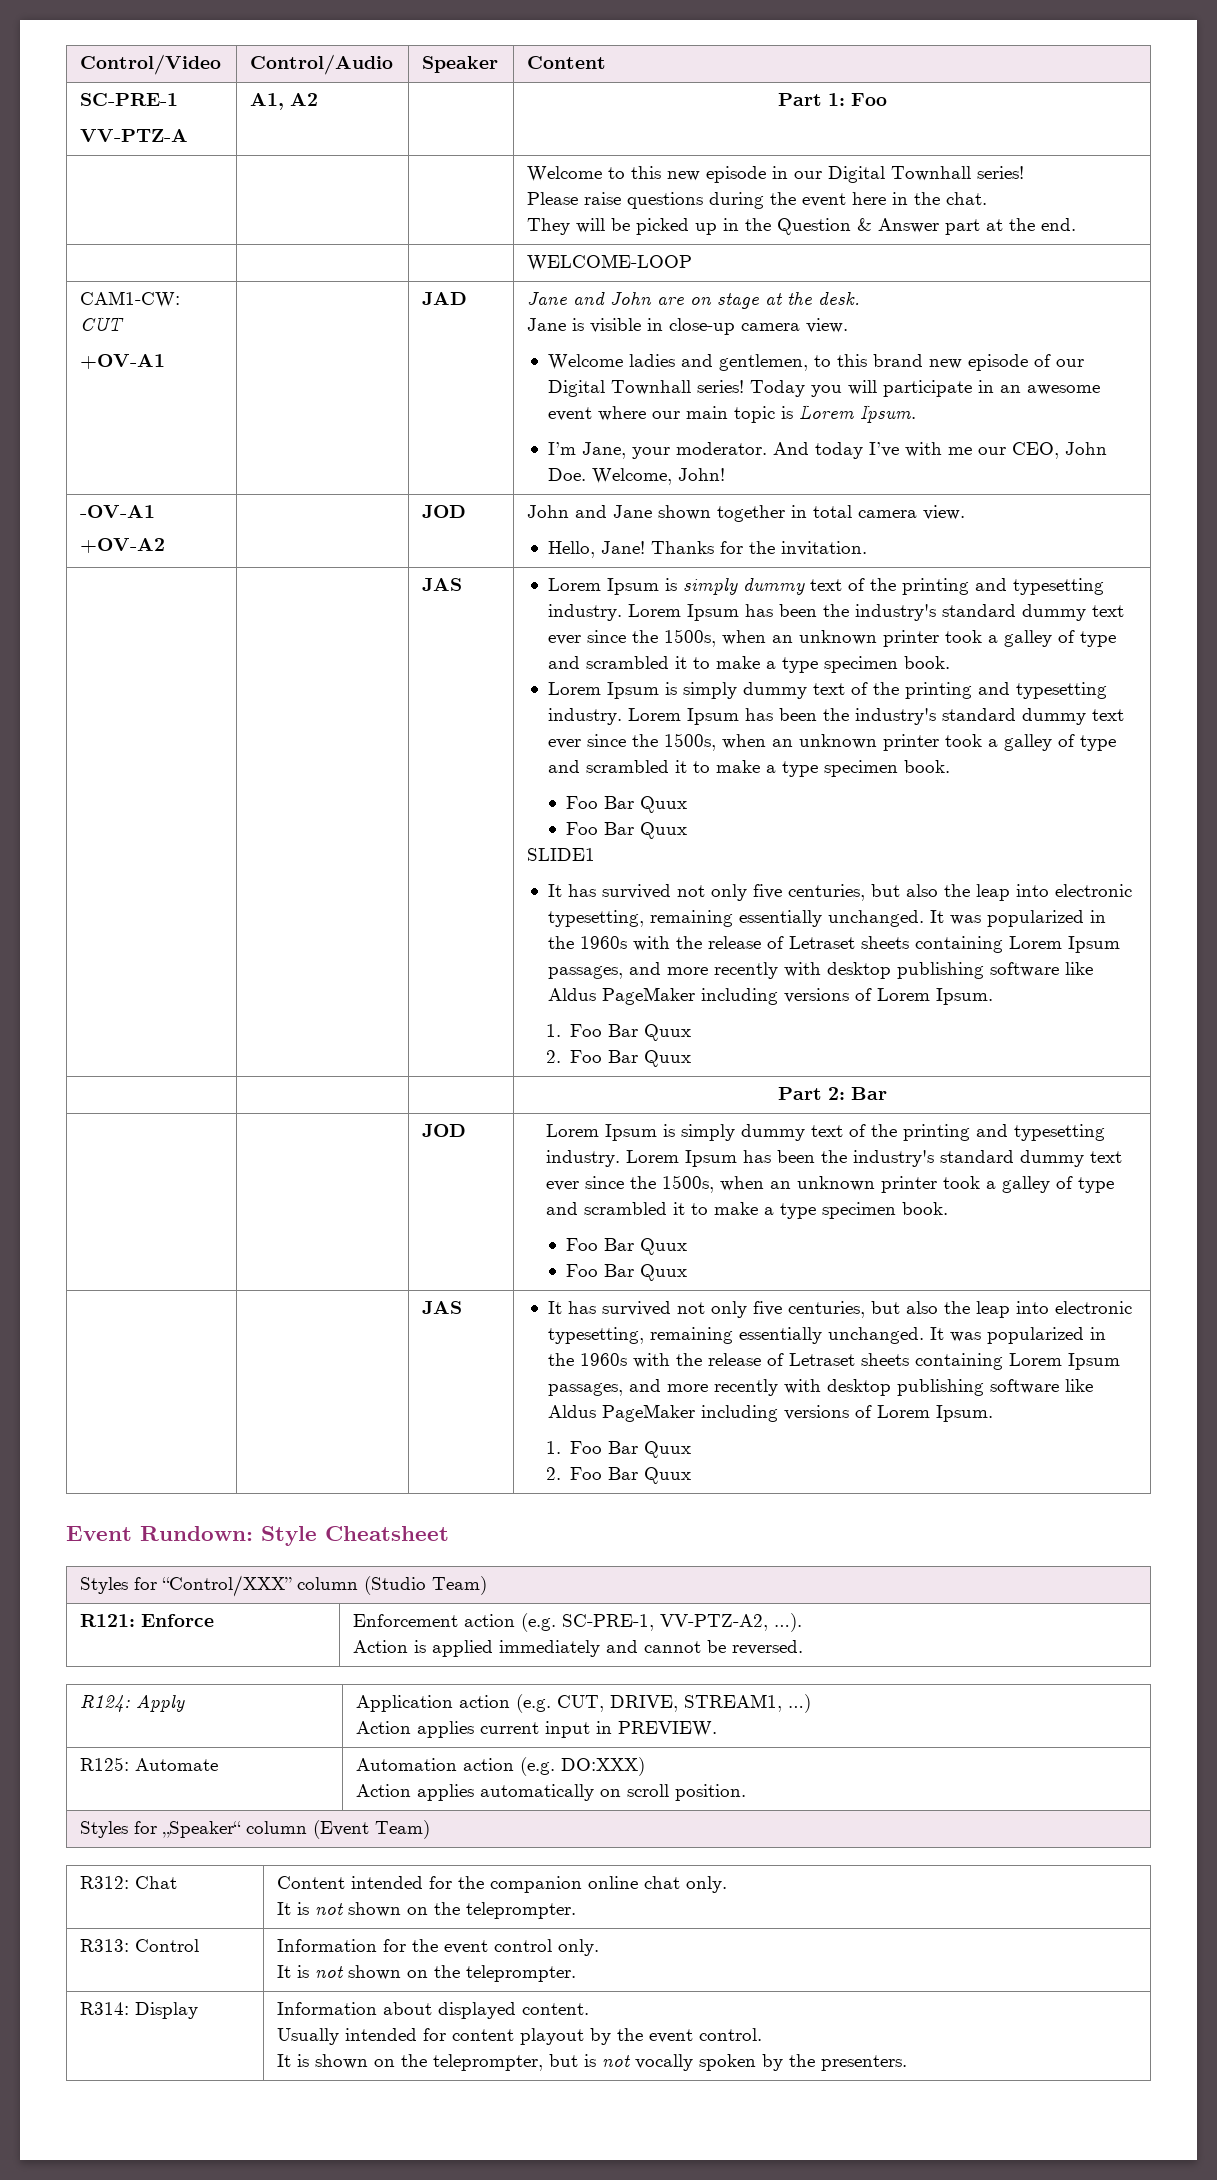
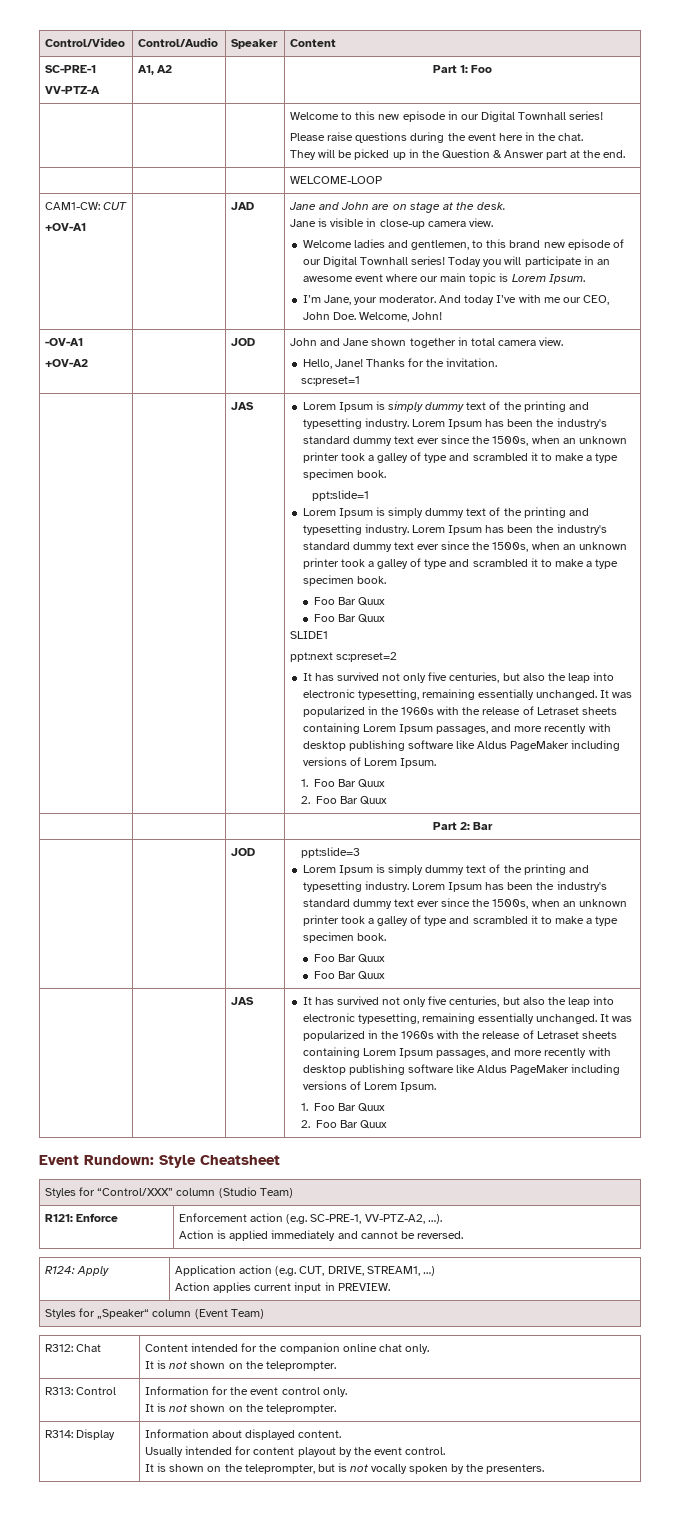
(867, 548) none -> [301,376,361,386] // sc:preset=1
(950, 662) none -> [311,490,369,501] // ppt:slide=1
(595, 854) none -> [290,652,398,662] // ppt:next sc:preset=2
(466, 1130) none -> [301,847,361,858] ppt:slide=3 //
[79,1757,218,1771] [355,1757,645,1776] [355,1784,746,1801] // R125: Automate | Automation action (e.g. DO:XXX) // Action applies automatically on scroll position. -> (390, 1287) none

